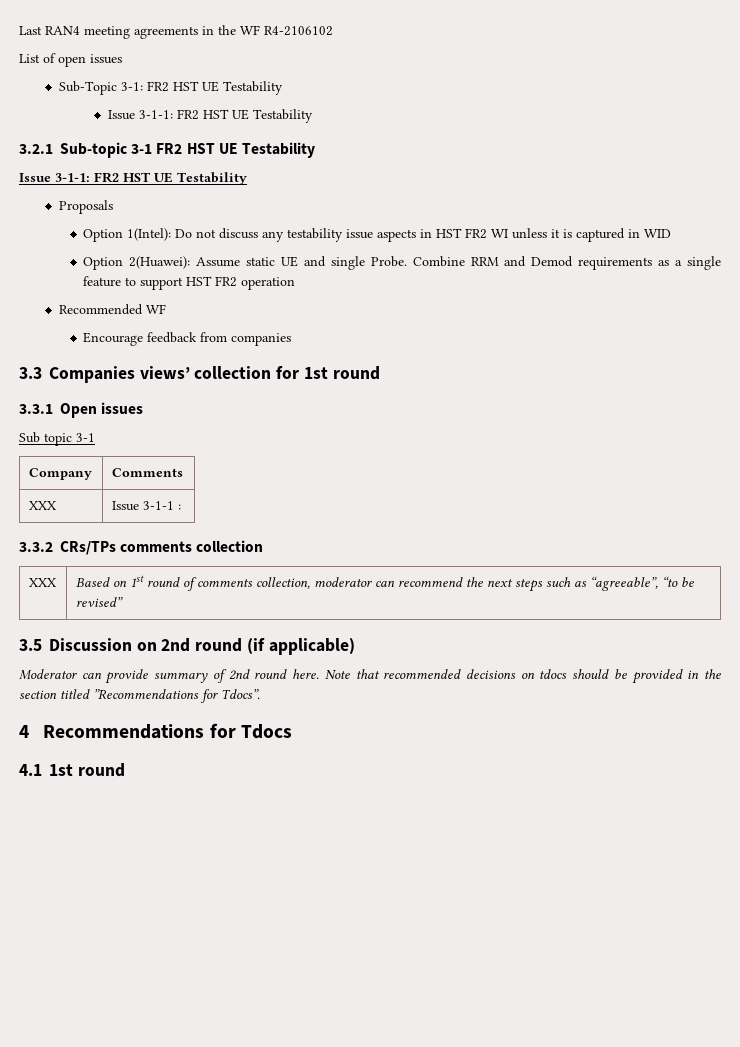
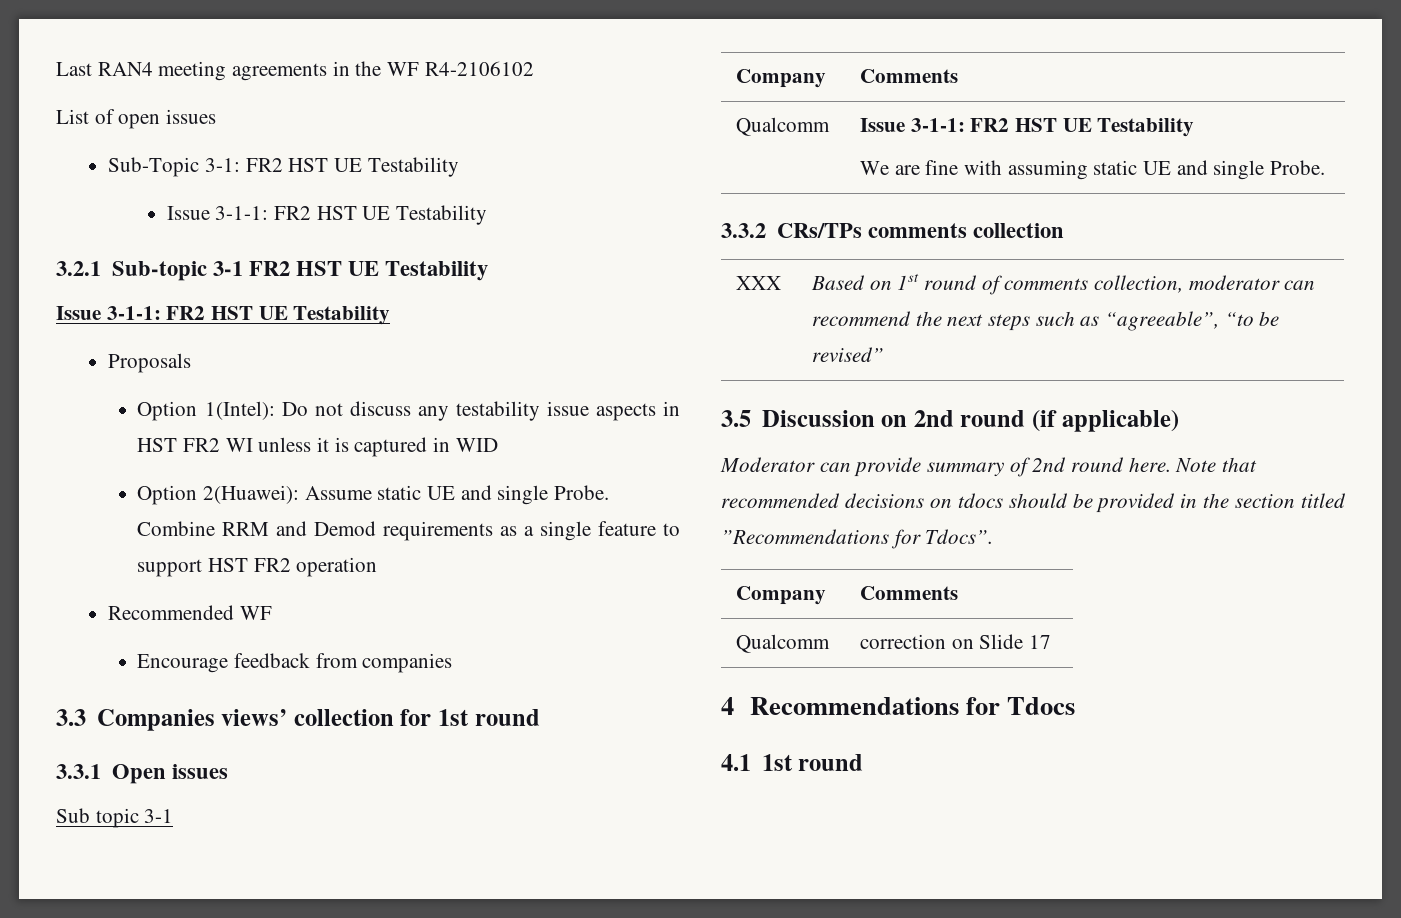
[28,501,57,510] [111,501,181,511] XXX | Issue 3-1-1 : -> [736,117,831,136] [860,118,1195,137] [860,160,1326,180] Qualcomm | Issue 3-1-1: FR2 HST UE Testability // We are fine with assuming static UE and single Probe.
(260, 694) none -> [736,586,827,605] [860,586,959,600] [736,634,831,653] [860,634,1052,649] // Company | Comments // Qualcomm | correction on Slide 17

